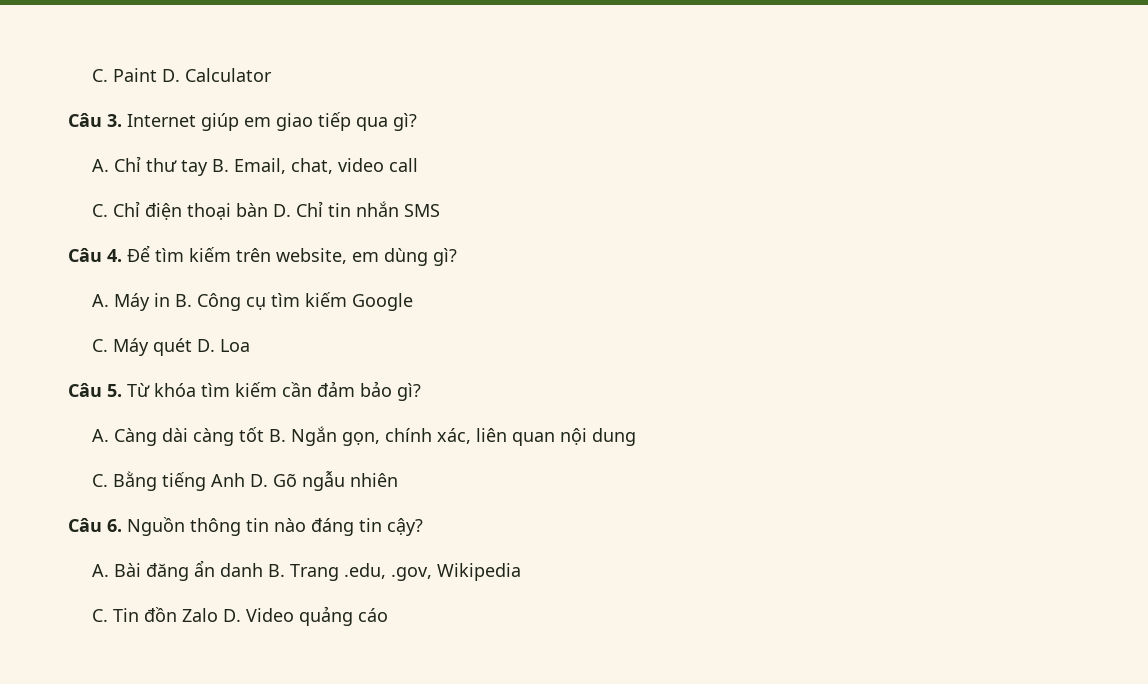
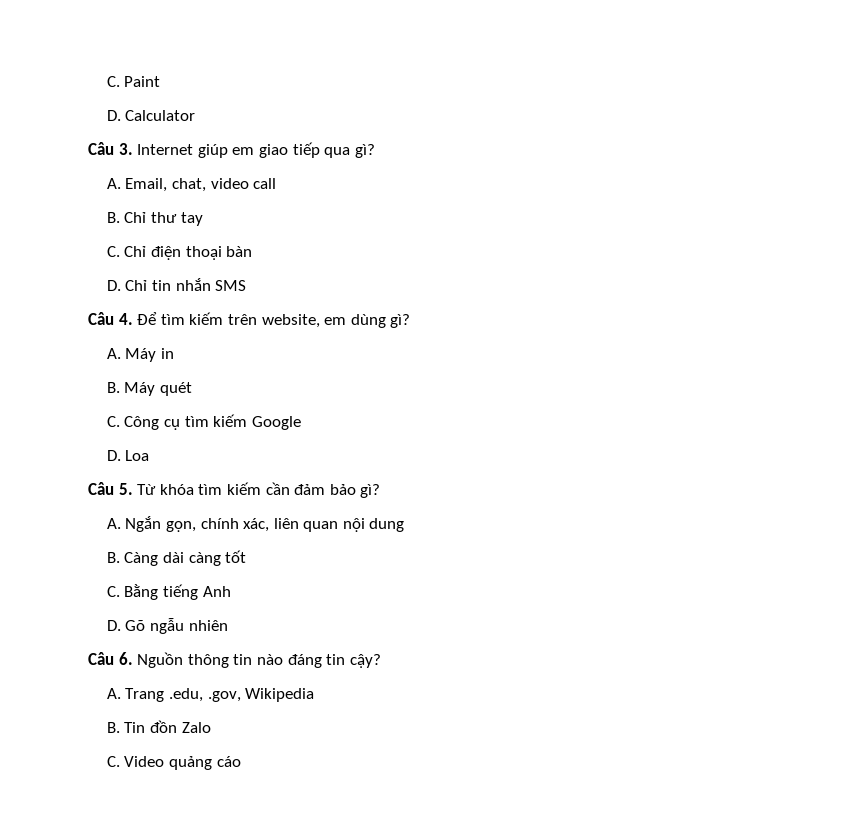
(158, 75) none -> (161, 81) //
[114,156,230,176] Chỉ thư tay B. -> (121, 183) none
(419, 165) none -> [106,212,203,226] // B. Chỉ thư tay
(269, 210) none -> (253, 251) //
[175,294,193,307] B. -> [106,382,192,396] [106,416,120,427] // B. Máy quét // C.
[92,338,193,356] C. Máy quét -> (301, 423) none
[114,427,287,446] Càng dài càng tốt B. -> (121, 523) none
(637, 437) none -> [106,550,247,566] // B. Càng dài càng tốt
(246, 480) none -> (231, 591) //
[114,560,286,581] Bài đăng ẩn danh B. -> (121, 693) none
[92,609,109,622] C. -> [106,722,120,733] B.
[223,609,242,622] D. -> [106,756,120,767] // C.

